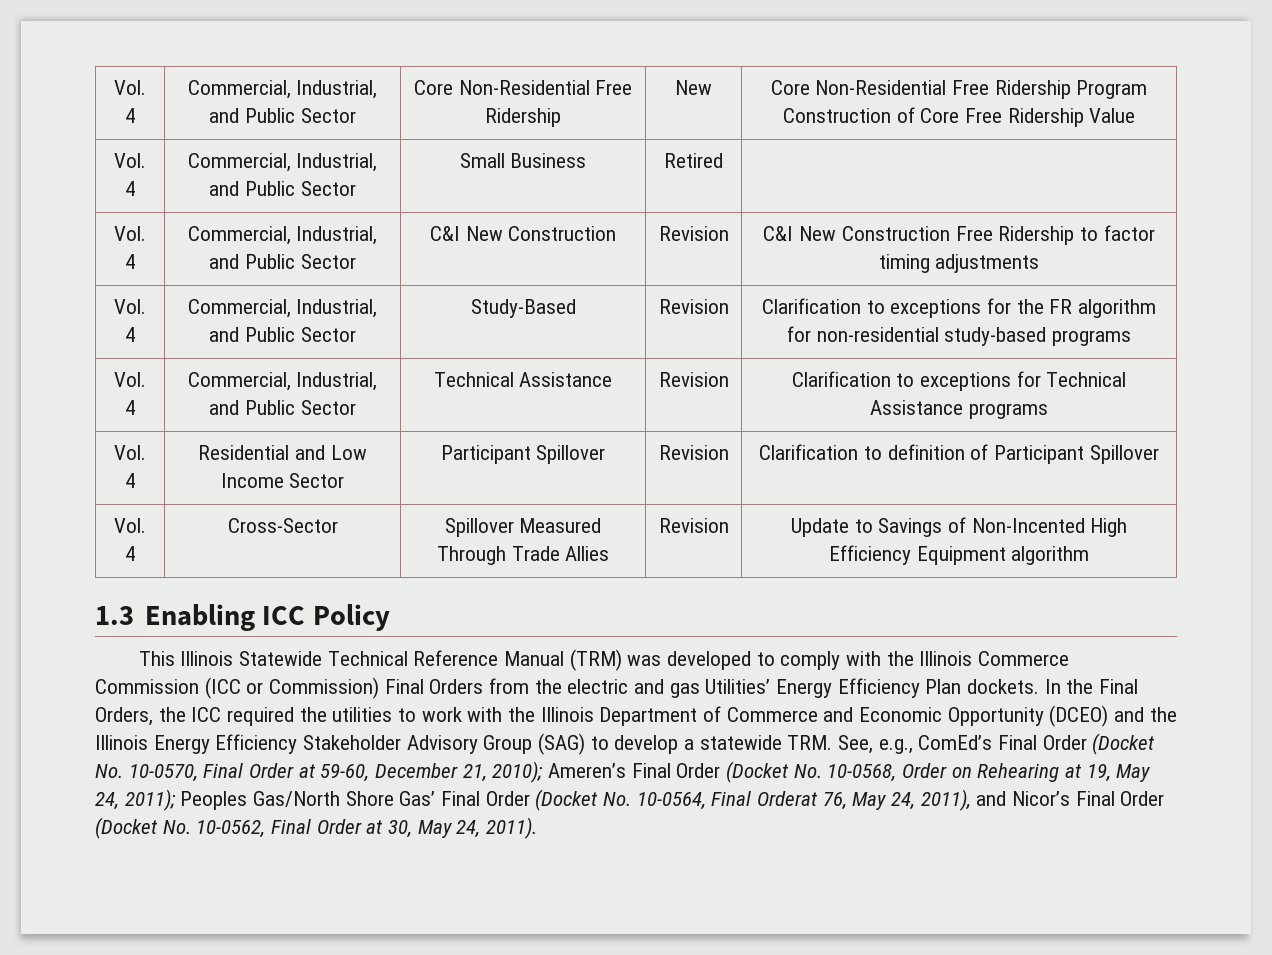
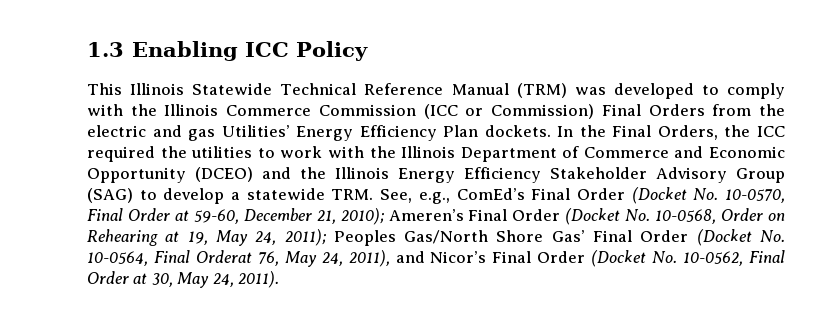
[114,80,146,95] [125,108,135,123] [187,80,378,99] [209,108,356,123] [413,80,633,95] [485,108,561,127] [675,80,712,95] [770,80,1148,99] [782,107,1136,127] [114,153,146,168] [125,181,135,196] [187,153,378,172] [209,181,356,196] [459,153,587,168] [664,153,723,168] [114,226,146,241] [125,254,135,269] [187,226,378,245] [209,254,356,269] [429,226,617,241] [658,226,729,241] [763,225,1155,245] [878,254,1040,273] [114,299,146,314] [125,327,135,342] [187,299,378,318] [209,327,356,342] [470,299,576,318] [658,299,729,314] [761,298,1157,318] [786,326,1132,346] [114,372,146,387] [125,400,135,415] [187,372,378,391] [209,400,356,415] [433,372,613,387] [658,372,729,387] [791,371,1127,391] [870,400,1048,419] [114,445,146,460] [125,473,135,488] [198,445,367,460] [220,473,345,488] [440,445,606,464] [658,445,729,460] [759,444,1159,464] [114,518,146,533] [125,546,135,561] [227,518,338,533] [444,518,602,537] [436,546,610,565] [658,518,729,533] [790,517,1128,537] [828,545,1090,565] Vol. 4 | Commercial, Industrial, and Public Sector | Core Non-Residential Free Ridership | New | Core Non-Residential Free Ridership Program Construction of Core Free Ridership Value // Vol. 4 | Commercial, Industrial, and Public Sector | Small Business | Retired | // Vol. 4 | Commercial, Industrial, and Public Sector | C&I New Construction | Revision | C&I New Construction Free Ridership to factor timing adjustments // Vol. 4 | Commercial, Industrial, and Public Sector | Study-Based | Revision | Clarification to exceptions for the FR algorithm for non-residential study-based programs // Vol. 4 | Commercial, Industrial, and Public Sector | Technical Assistance | Revision | Clarification to exceptions for Technical Assistance programs // Vol. 4 | Residential and Low Income Sector | Participant Spillover | Revision | Clarification to definition of Participant Spillover // Vol. 4 | Cross-Sector | Spillover Measured Through Trade Allies | Revision | Update to Savings of Non-Incented High Efficiency Equipment algorithm // -> (87, 49) none

